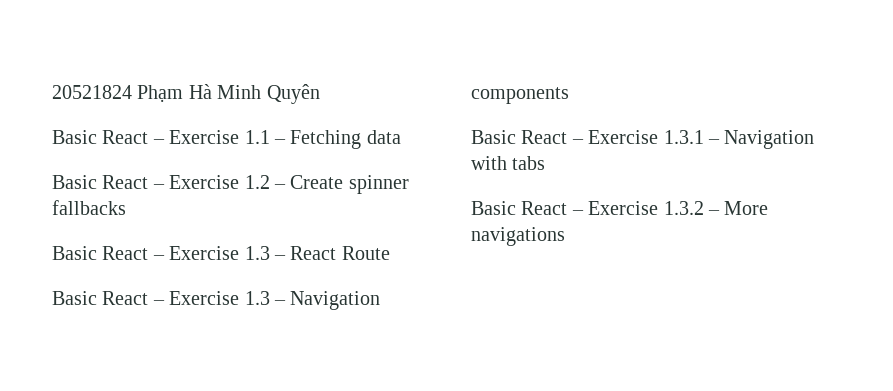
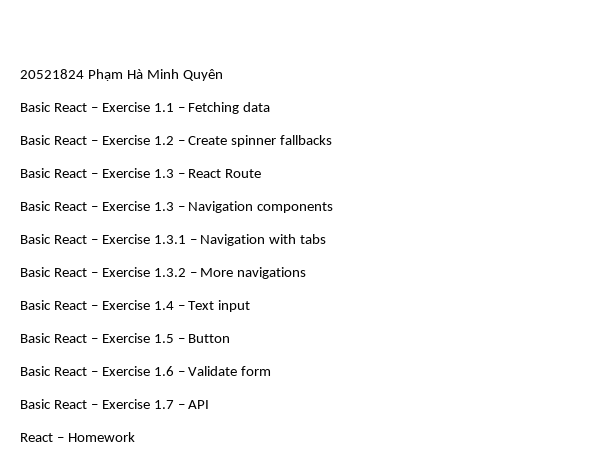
(565, 236) none -> [20,300,251,312] [20,333,231,343] [20,366,272,376] [20,399,210,409] [20,432,135,442] // Basic React – Exercise 1.4 – Text input // Basic React – Exercise 1.5 – Button // Basic React – Exercise 1.6 – Validate form // Basic React – Exercise 1.7 – API // React – Homework

